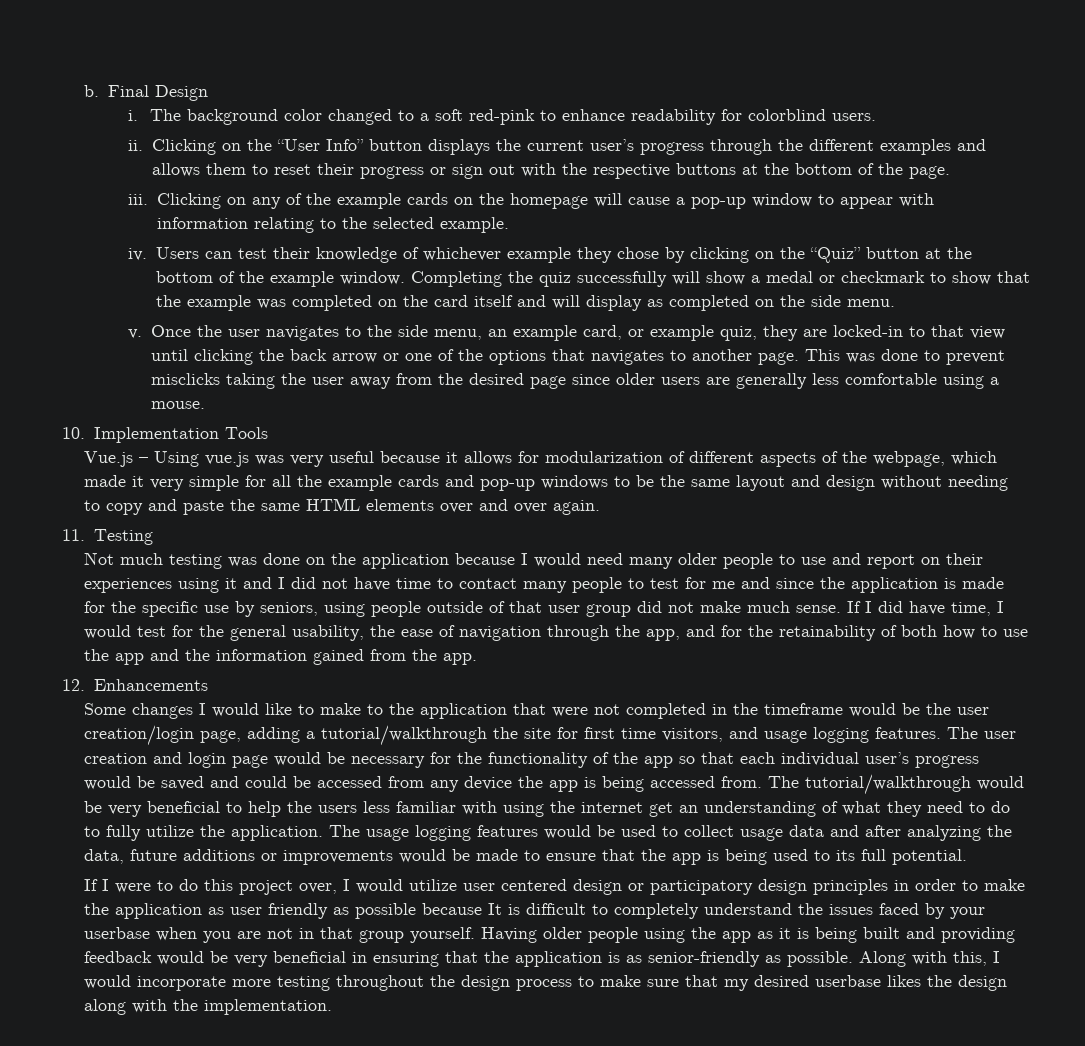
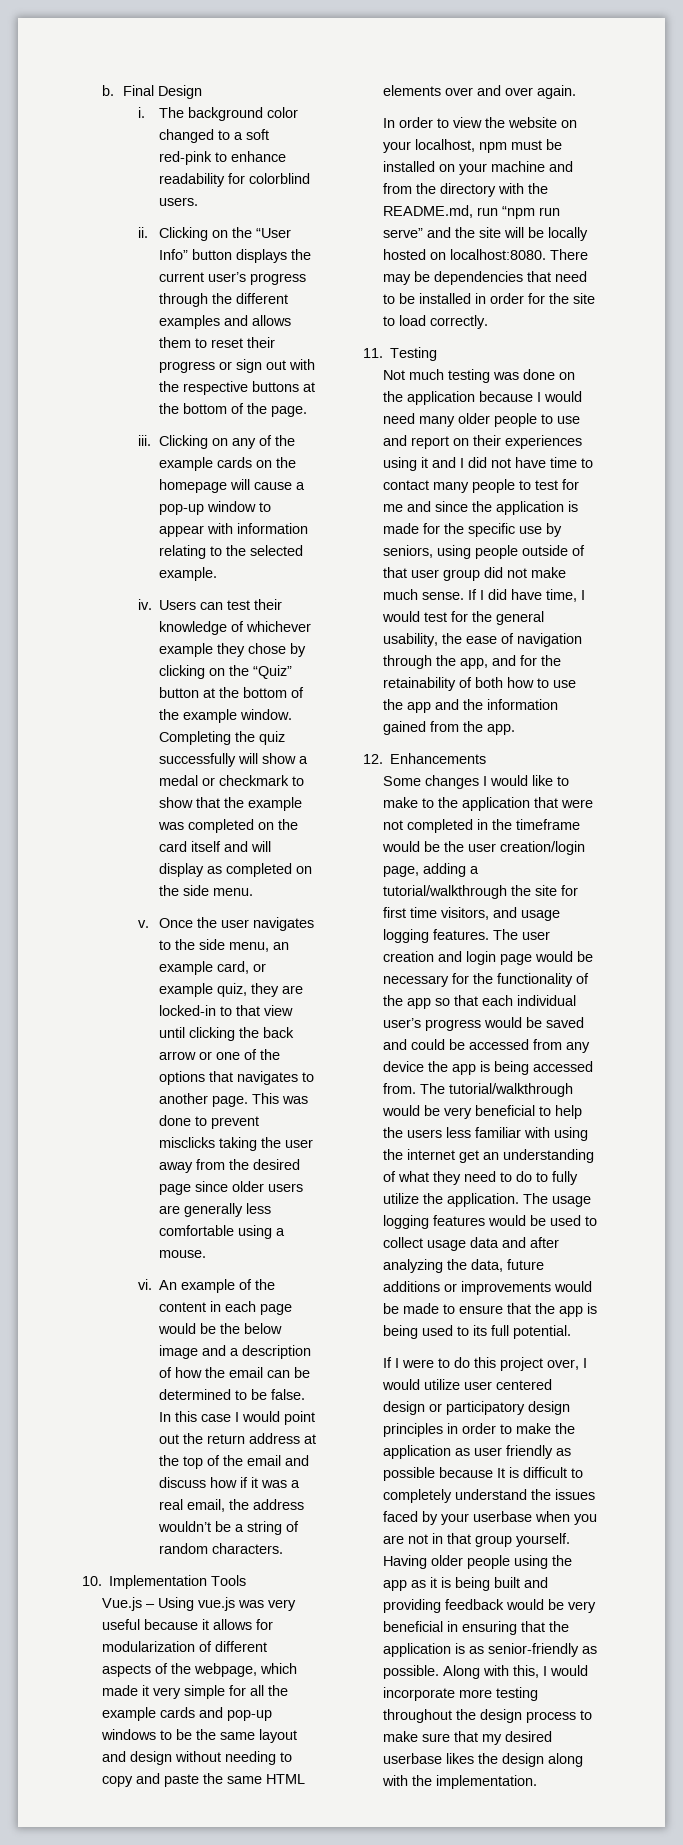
(205, 405) none -> [137,1279,276,1293] [159,1301,293,1315] [158,1323,283,1334] [159,1345,312,1359] [159,1367,311,1378] [159,1389,306,1400] [159,1411,316,1425] [159,1433,317,1444] [159,1455,310,1469] [159,1477,301,1488] [159,1499,305,1512] [158,1521,300,1535] [159,1543,284,1554] // vi. An example of the content in each page would be the below image and a description of how the email can be determined to be false. In this case I would point out the return address at the top of the email and discuss how if it was a real email, the address wouldn’t be a string of random characters.
(601, 507) none -> [383,117,578,128] [383,139,563,153] [383,161,574,175] [383,183,549,197] [383,205,561,219] [383,227,589,241] [383,249,589,260] [383,271,588,285] [383,293,596,304] [383,315,489,329] // In order to view the website on your localhost, npm must be installed on your machine and from the directory with the README.md, run “npm run serve” and the site will be locally hosted on localhost:8080. There may be dependencies that need to be installed in order for the site to load correctly.

